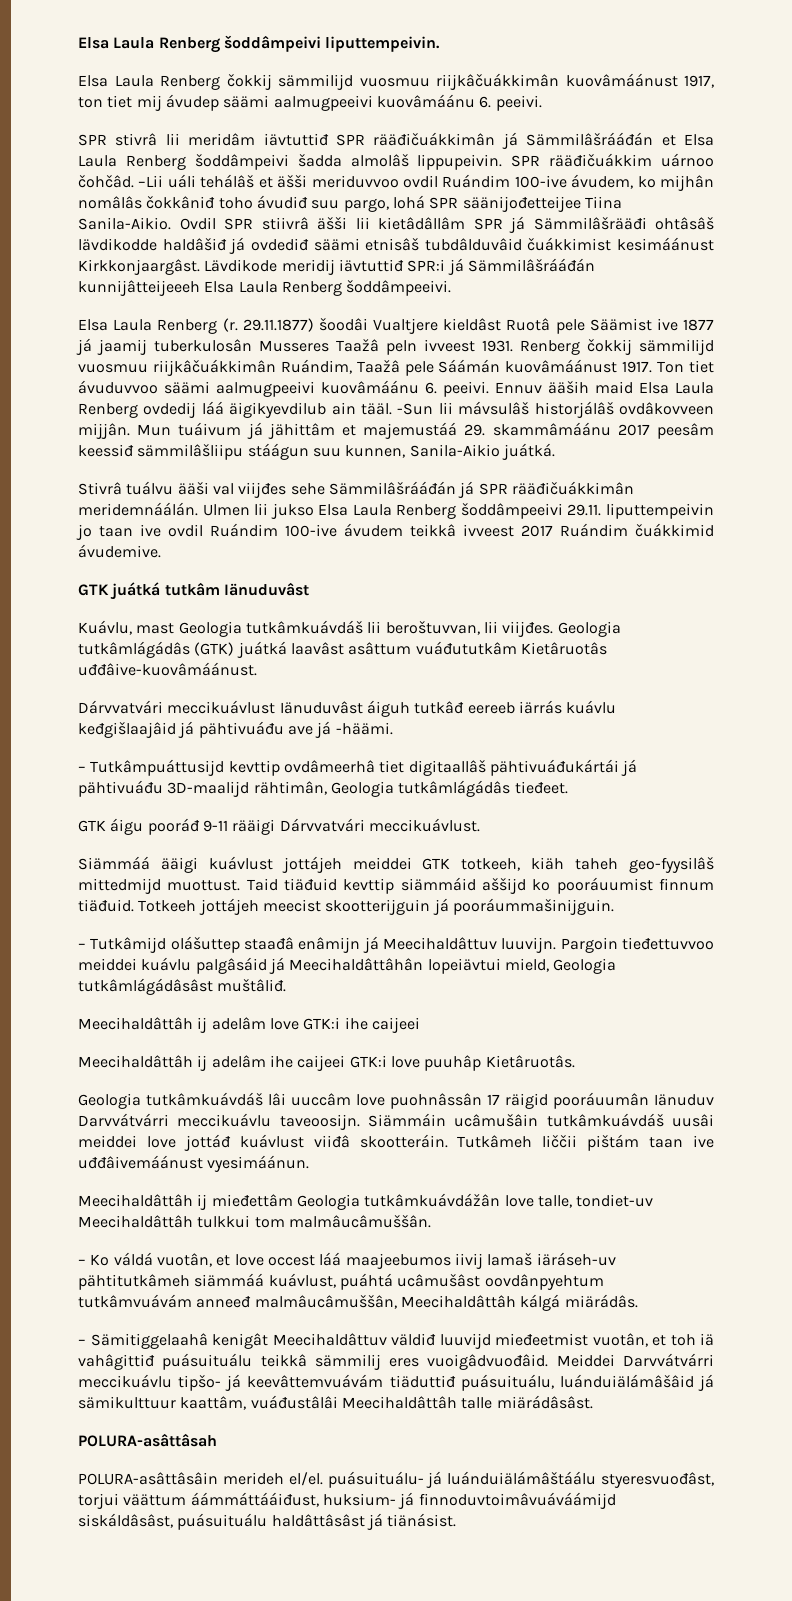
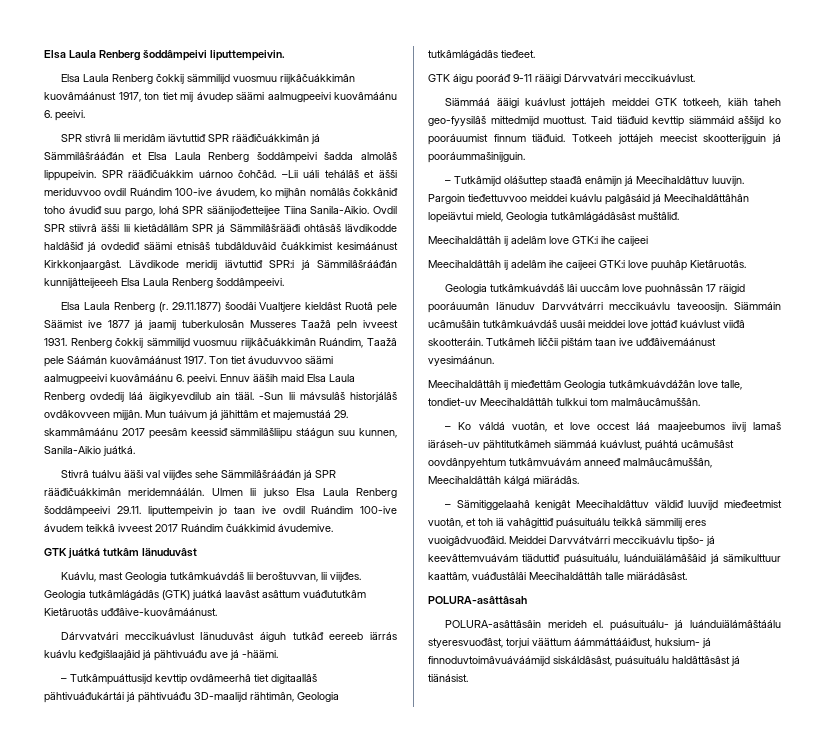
[288,1472,323,1486] el/el. -> [593,620,604,628] el.

